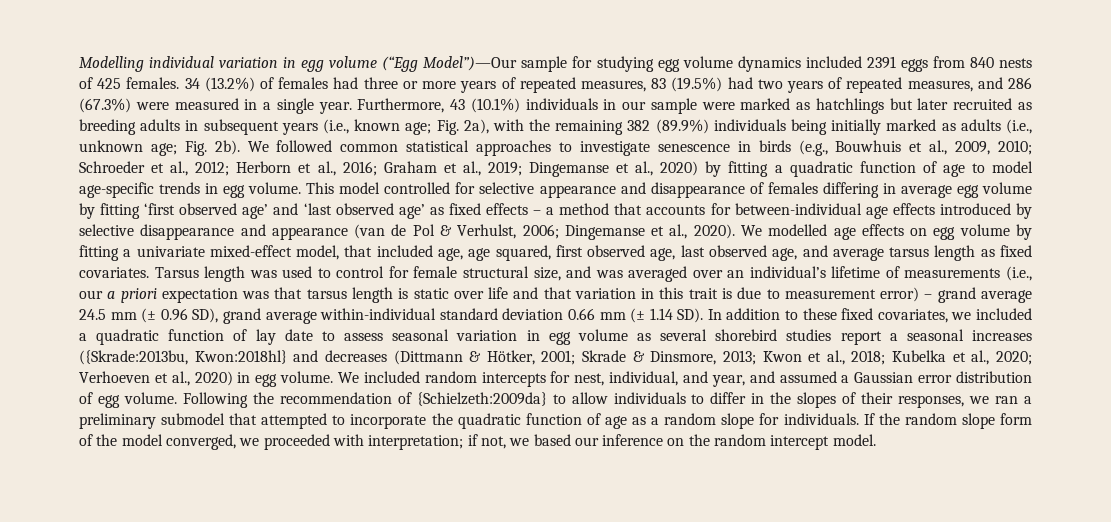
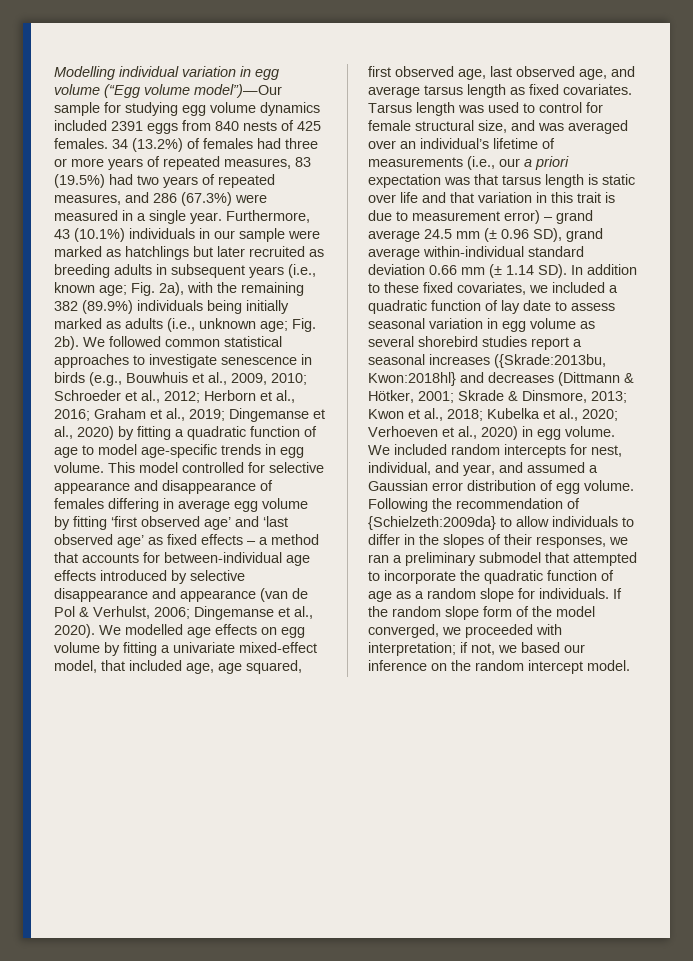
[423,56,518,71] Model”)—Our -> [144,84,282,98] volume model”)—Our

